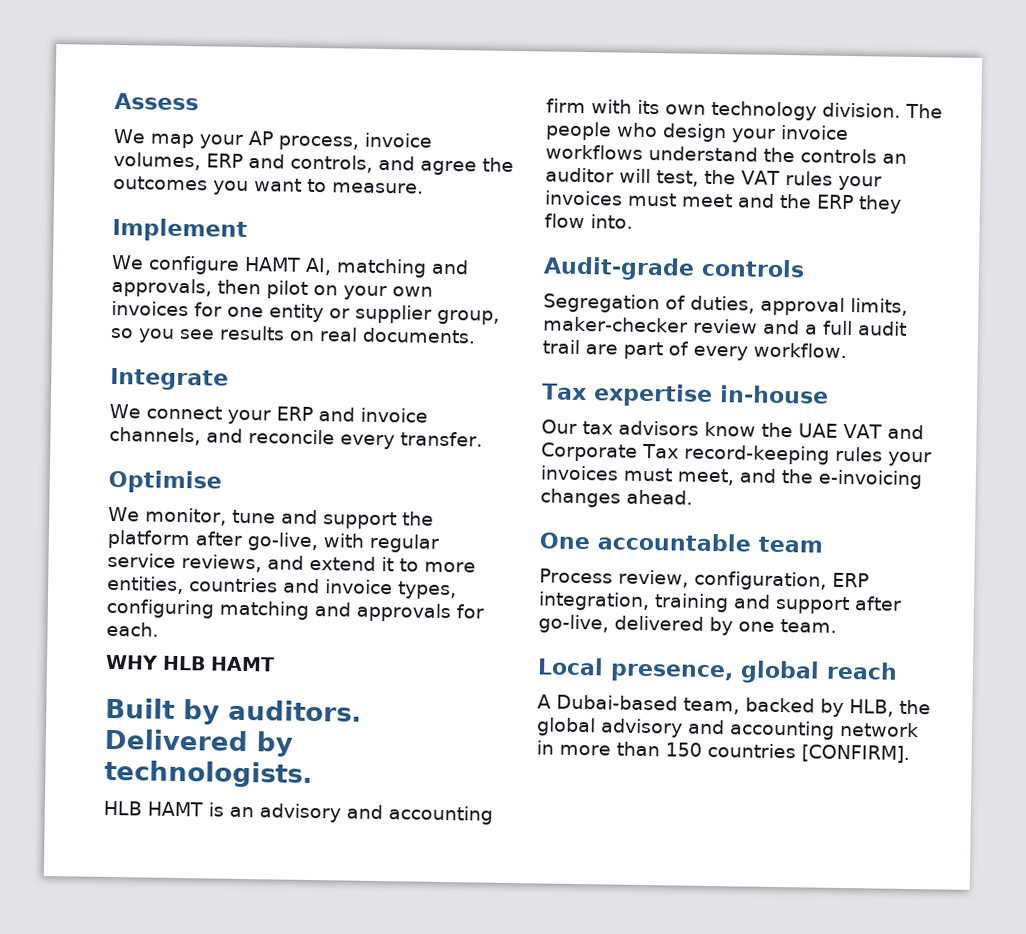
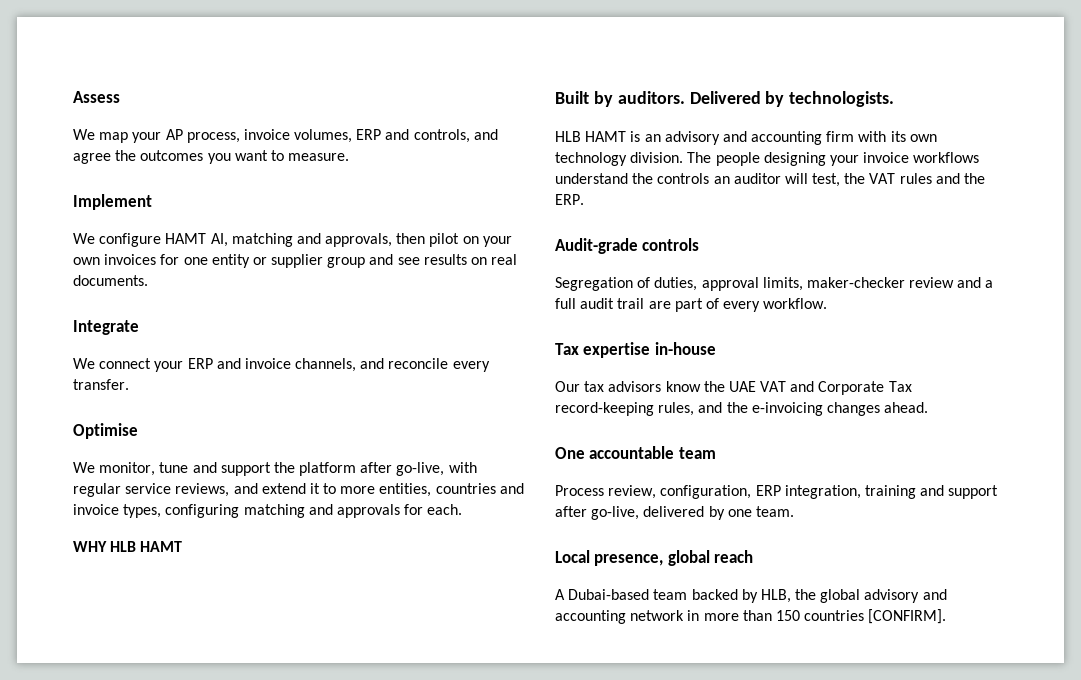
[437,309,500,325] [110,327,175,343] group, so you -> [327,254,394,268] group and
[616,122,727,143] who design -> [763,152,826,166] designing
[837,175,882,191] [544,190,902,214] [544,213,633,229] your invoices must meet and the ERP they flow into. -> [935,173,986,184] [555,194,584,205] and the ERP.
[834,446,932,467] [540,465,734,486] rules your invoices must meet, -> [658,402,695,416] rules,
[683,697,740,715] team, -> [653,589,688,600] team

